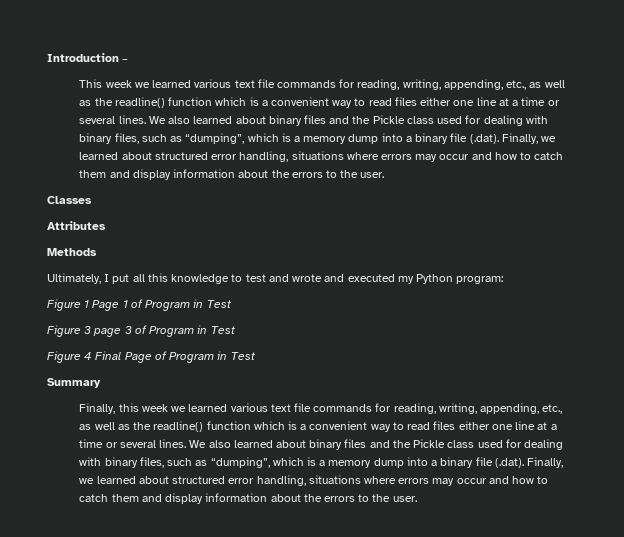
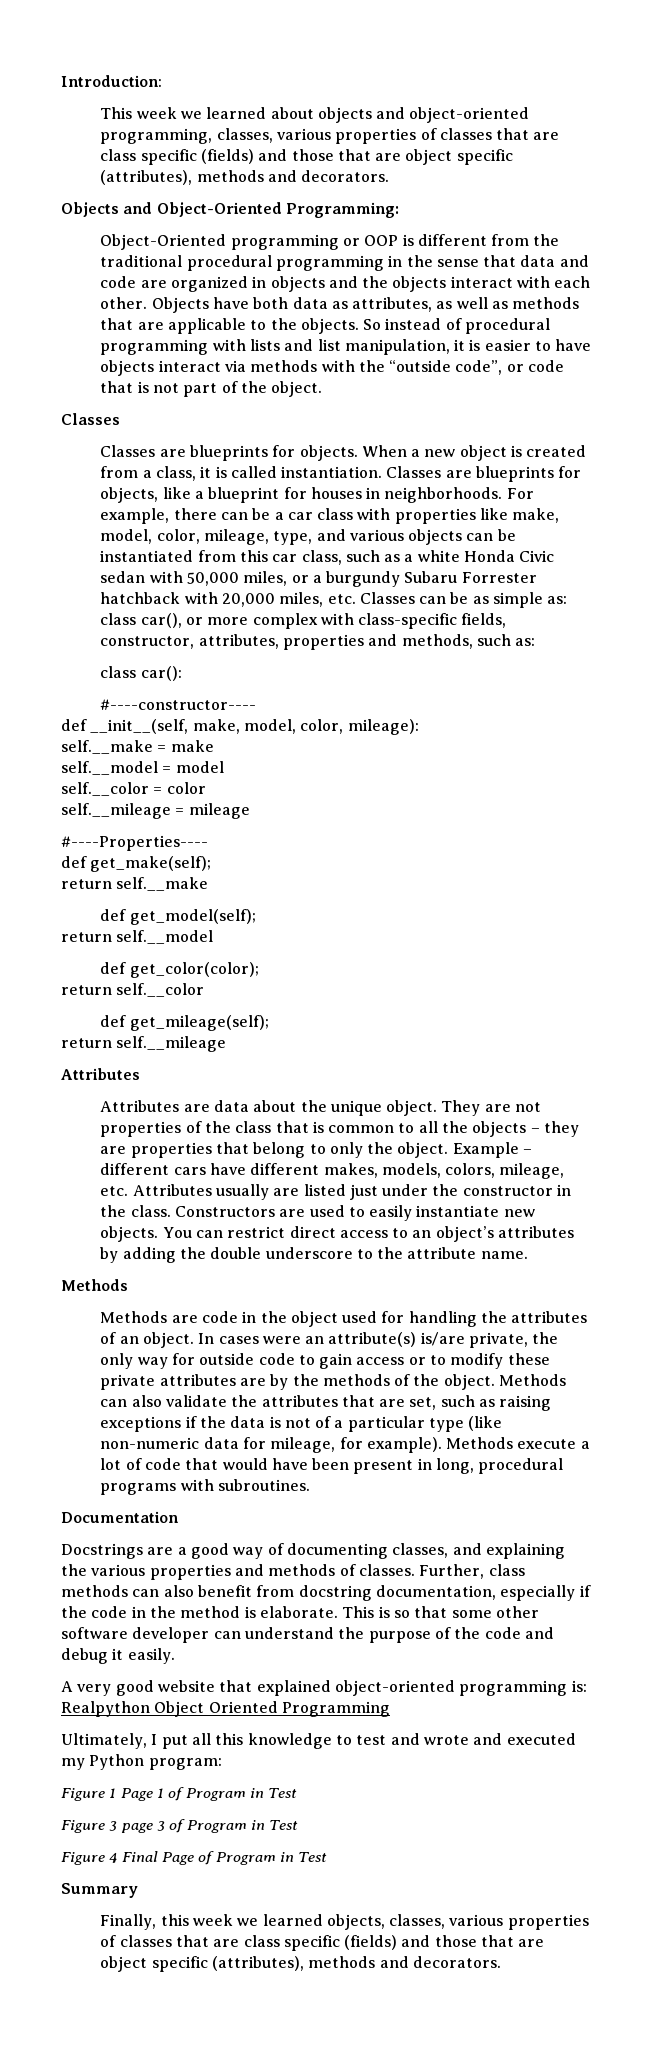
[47,53,129,62] Introduction – -> [61,75,162,87] Introduction:
[194,79,565,90] [79,97,560,108] [79,115,548,126] [79,133,557,144] [79,151,564,162] [79,169,385,180] [47,196,92,204] [47,221,106,230] [47,248,97,256] various text file commands for reading, writing, appending, etc., as well as the readline() function which is a convenient way to read files either one line at a time or several lines. We also learned about binary files and the Pickle class used for dealing with binary files, such as “dumping”, which is a memory dump into a binary file (.dat). Finally, we learned about structured error handling, situations where errors may occur and how to catch them and display information about the errors to the user. // Classes // Attributes // Methods -> [270,107,530,123] [100,128,560,144] [100,149,513,165] [100,170,390,185] [61,202,399,218] [100,234,560,250] [100,255,589,271] [100,276,591,292] [100,297,580,313] [100,318,551,334] [100,339,592,355] [100,360,565,376] [100,381,323,397] [61,413,120,425] [100,445,587,461] [100,466,582,482] [100,487,534,503] [100,508,560,524] [100,529,516,545] [100,550,555,565] [100,571,537,587] [100,592,568,608] [100,613,507,629] [100,634,536,650] [100,666,182,681] [100,699,257,710] [61,719,419,735] [61,740,214,754] [61,761,224,775] [61,782,206,796] [61,803,250,819] [61,835,208,851] [61,856,212,872] [61,877,209,891] [100,909,256,925] [61,930,214,944] [100,962,259,978] [61,983,205,997] [100,1015,269,1031] [61,1036,227,1052] [61,1068,140,1080] [100,1100,542,1116] [100,1121,580,1137] [100,1142,533,1158] [100,1163,565,1179] [100,1184,572,1200] [100,1205,535,1221] [100,1226,575,1242] [100,1247,528,1263] [61,1279,128,1291] [100,1311,588,1327] [100,1332,559,1348] [100,1353,550,1369] [100,1374,567,1390] [100,1395,552,1411] [100,1416,503,1432] [100,1437,590,1453] [100,1458,564,1474] [100,1479,310,1495] [61,1511,179,1523] [61,1543,565,1559] [61,1564,525,1580] [61,1585,591,1601] [61,1606,539,1618] [61,1627,554,1643] [61,1648,175,1664] [61,1680,587,1696] [61,1701,390,1717] about objects and object-oriented programming, classes, various properties of classes that are class specific (fields) and those that are object specific (attributes), methods and decorators. // Objects and Object-Oriented Programming: // Object-Oriented programming or OOP is different from the traditional procedural programming in the sense that data and code are organized in objects and the objects interact with each other. Objects have both data as attributes, as well as methods that are applicable to the objects. So instead of procedural programming with lists and list manipulation, it is easier to have objects interact via methods with the “outside code”, or code that is not part of the object. // Classes // Classes are blueprints for objects. When a new object is created from a class, it is called instantiation. Classes are blueprints for objects, like a blueprint for houses in neighborhoods. For example, there can be a car class with properties like make, model, color, mileage, type, and various objects can be instantiated from this car class, such as a white Honda Civic sedan with 50,000 miles, or a burgundy Subaru Forrester hatchback with 20,000 miles, etc. Classes can be as simple as: class car(), or more complex with class-specific fields, constructor, attributes, properties and methods, such as: // class car(): // #----constructor---- // def __init__(self, make, model, color, mileage): // self.__make = make // self.__model = model // self.__color = color // self.__mileage = mileage // #----Properties---- // def get_make(self); // return self.__make // def get_model(self); // return self.__model // def get_color(color); // return self.__color // def get_mileage(self); // return self.__mileage // Attributes // Attributes are data about the unique object. They are not properties of the class that is common to all the objects – they are properties that belong to only the object. Example – different cars have different makes, models, colors, mileage, etc. Attributes usually are listed just under the constructor in the class. Constructors are used to easily instantiate new objects. You can restrict direct access to an object’s attributes by adding the double underscore to the attribute name. // Methods // Methods are code in the object used for handling the attributes of an object. In cases were an attribute(s) is/are private, the only way for outside code to gain access or to modify these private attributes are by the methods of the object. Methods can also validate the attributes that are set, such as raising exceptions if the data is not of a particular type (like non-numeric data for mileage, for example). Methods execute a lot of code that would have been present in long, procedural programs with subroutines. // Documentation // Docstrings are a good way of documenting classes, and explaining the various properties and methods of classes. Further, class methods can also benefit from docstring documentation, especially if the code in the method is elaborate. This is so that some other software developer can understand the purpose of the code and debug it easily. // A very good website that explained object-oriented programming is: Realpython Object Oriented Programming
[230,403,563,414] [79,421,557,432] [79,439,564,450] [79,457,564,468] [79,475,549,486] [79,493,417,504] various text file commands for reading, writing, appending, etc., as well as the readline() function which is a convenient way to read files either one line at a time or several lines. We also learned about binary files and the Pickle class used for dealing with binary files, such as “dumping”, which is a memory dump into a binary file (.dat). Finally, we learned about structured error handling, situations where errors may occur and how to catch them and display information about the errors to the user. -> [326,1914,589,1930] [100,1935,545,1951] [100,1956,501,1972] objects, classes, various properties of classes that are class specific (fields) and those that are object specific (attributes), methods and decorators.

